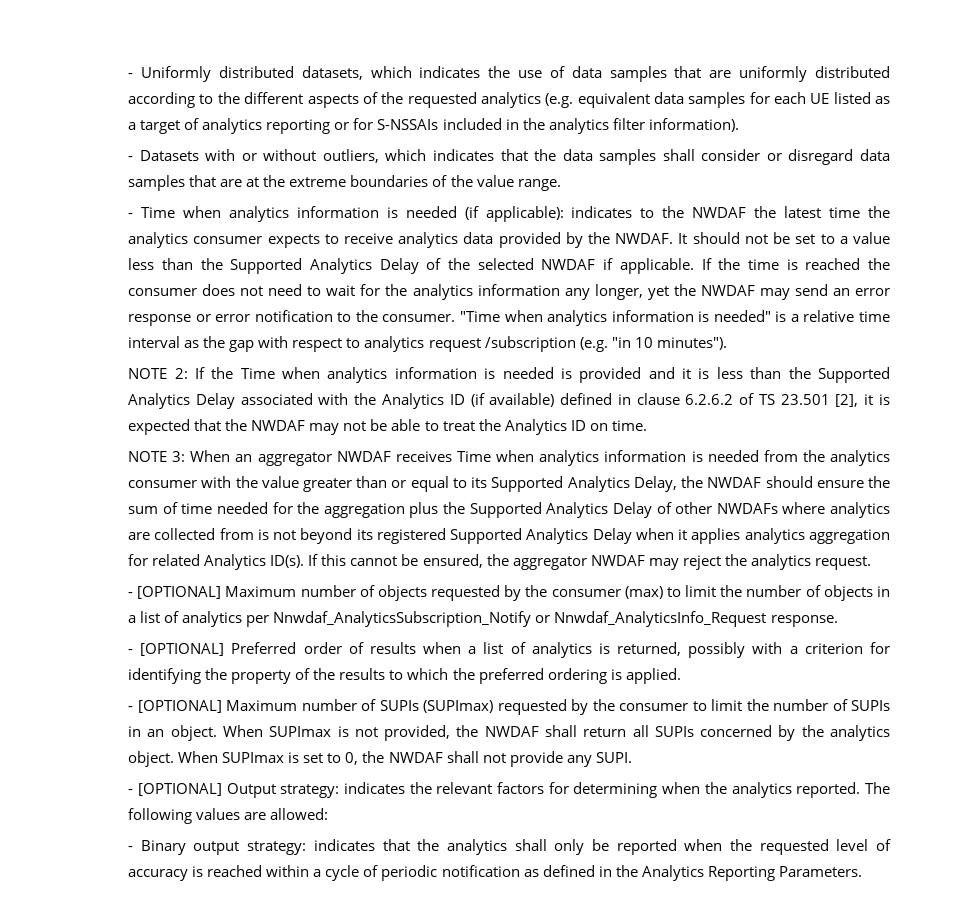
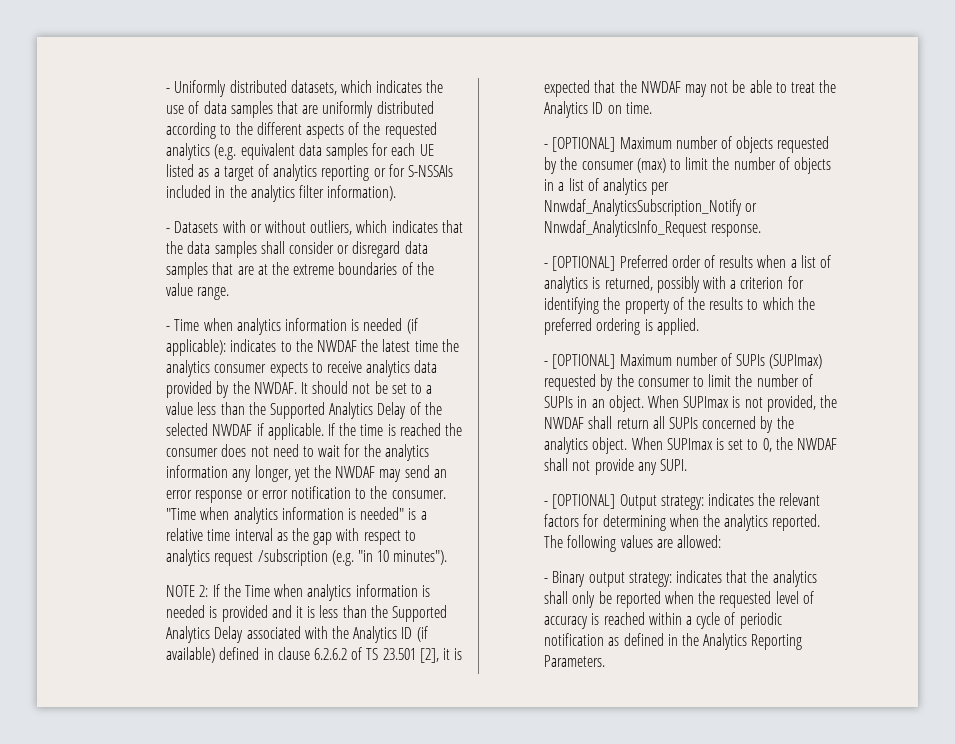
[128,450,891,466] [128,476,890,492] [128,502,890,518] [128,528,891,544] [128,554,871,570] // NOTE 3: When an aggregator NWDAF receives Time when analytics information is needed from the analytics consumer with the value greater than or equal to its Supported Analytics Delay, the NWDAF should ensure the sum of time needed for the aggregation plus the Supported Analytics Delay of other NWDAFs where analytics are collected from is not beyond its registered Supported Analytics Delay when it applies analytics aggregation for related Analytics ID(s). If this cannot be ensured, the aggregator NWDAF may reject the analytics request. -> (652, 108) none

